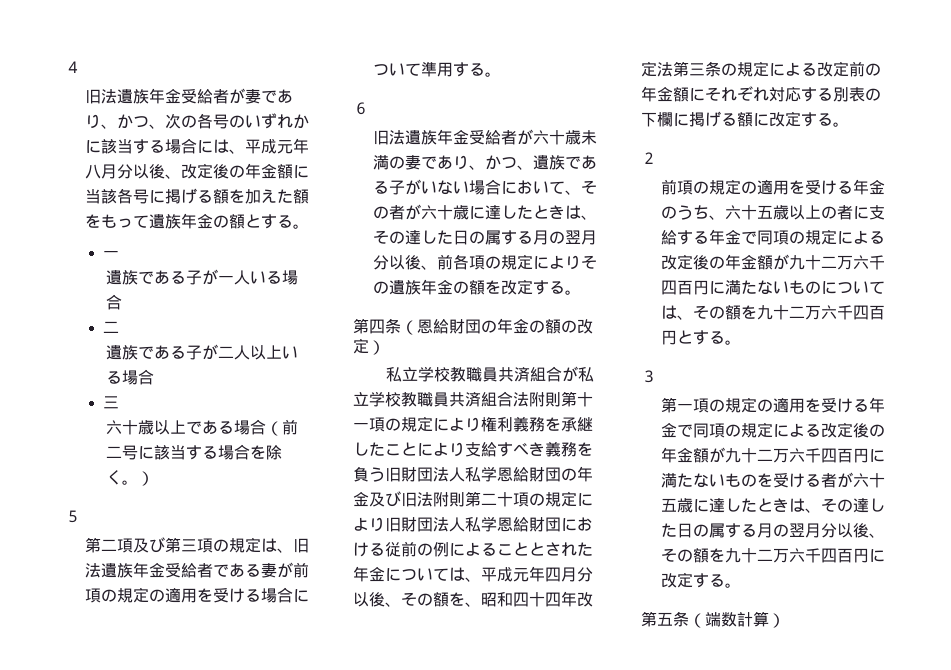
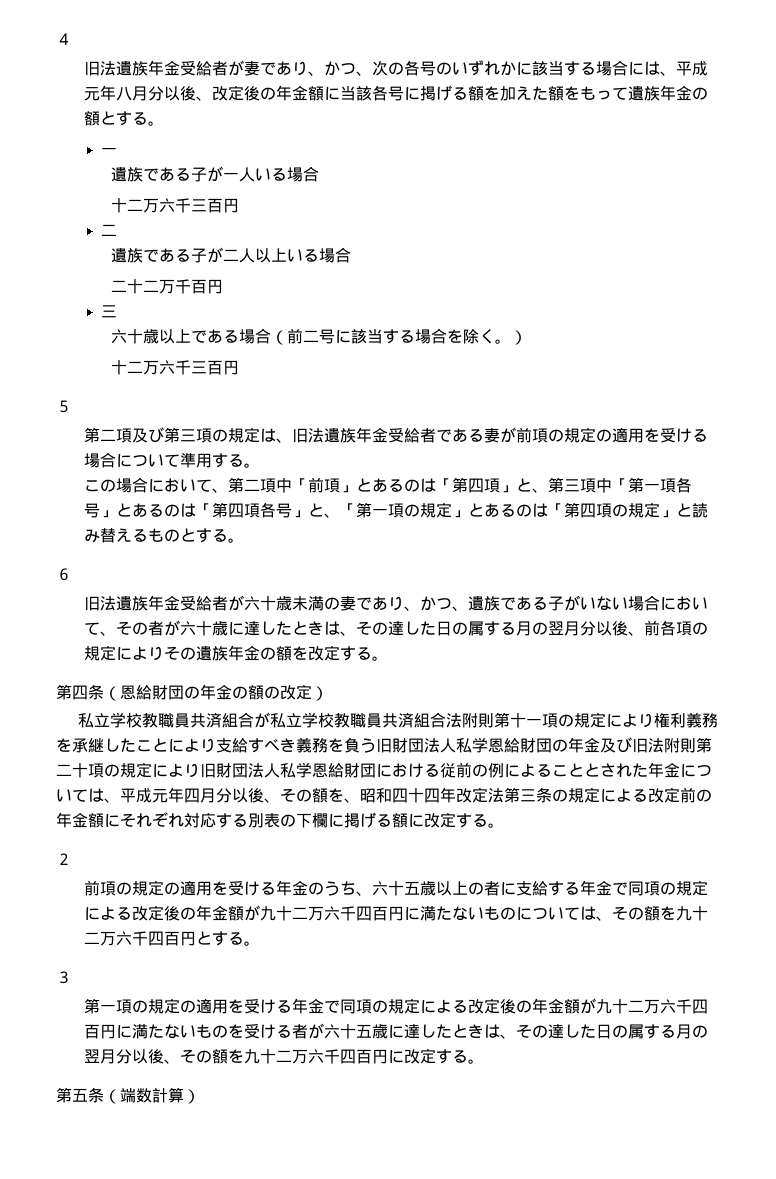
(122, 302) none -> [111,198,240,213] // 十二万六千三百円
(154, 377) none -> [111,279,224,294] // 二十二万千百円
(154, 478) none -> [111,360,240,375] // 十二万六千三百円
(502, 74) none -> [83,477,692,493] [83,502,708,518] [83,528,244,543] // この場合において、第二項中「前項」とあるのは「第四項」と、第三項中「第一項各号」とあるのは「第四項各号」と、「第一項の規定」とあるのは「第四項の規定」と読み替えるものとする。

